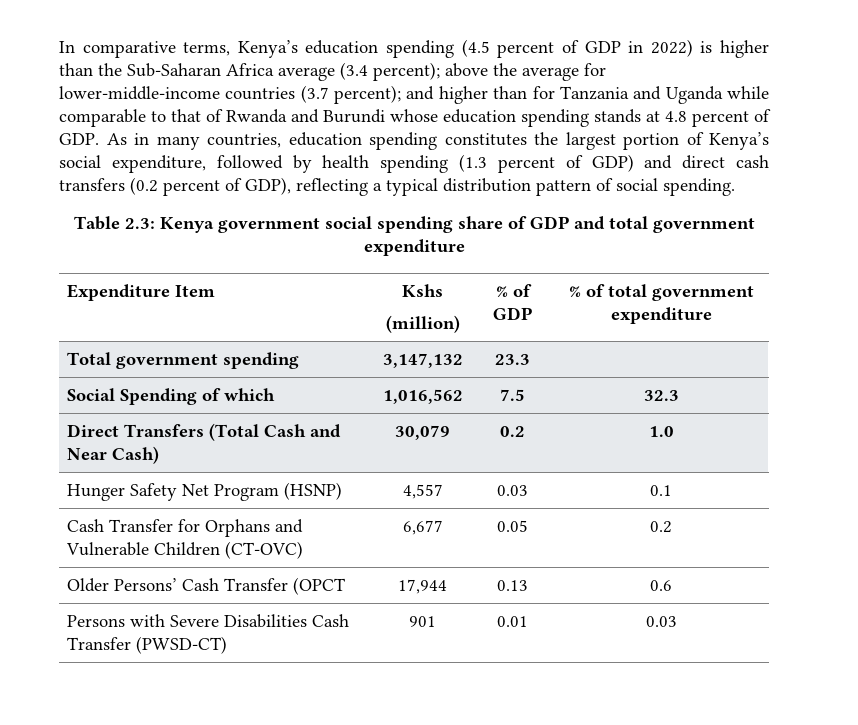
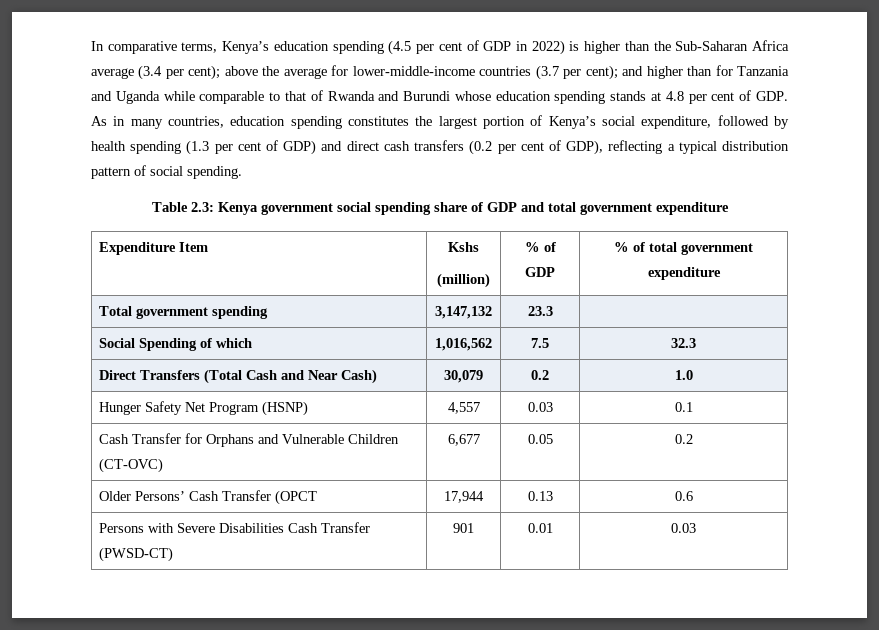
[497,42,555,58] percent -> [416,42,462,54] per cent
[373,62,440,81] percent); -> [165,65,221,80] per cent);
[334,85,402,104] percent); -> [563,65,618,80] per cent);
[692,111,749,127] percent -> [688,92,735,104] per cent
[497,157,555,173] percent -> [214,142,261,154] per cent
[163,180,220,196] percent -> [497,142,544,154] per cent

